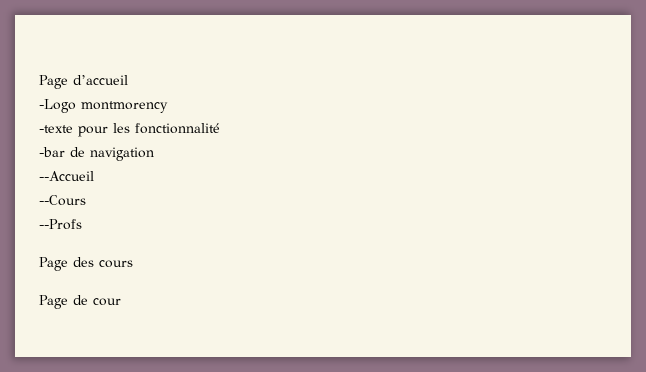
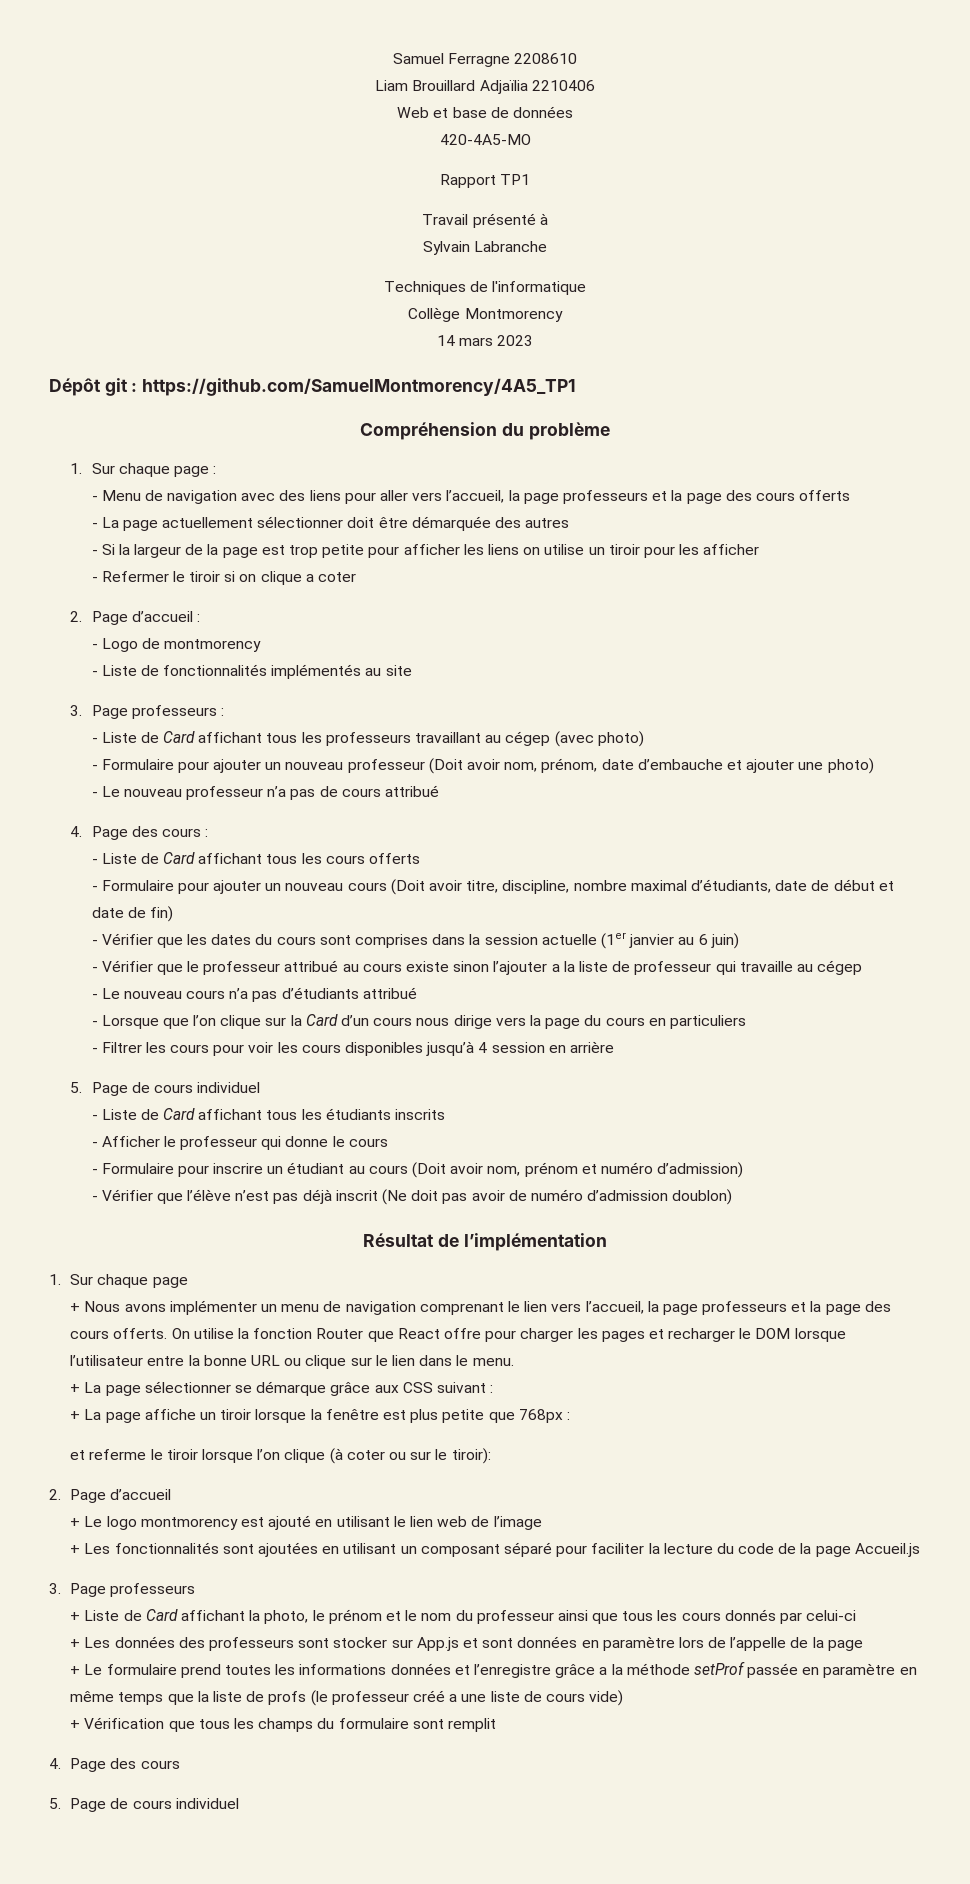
[39,75,128,89] [39,99,168,113] [39,123,220,137] [39,147,154,161] [39,171,94,181] [39,195,86,206] [39,219,82,230] Page d’accueil // -Logo montmorency // -texte pour les fonctionnalité // -bar de navigation // --Accueil // --Cours // --Profs // -> [392,53,578,67] [375,80,595,94] [397,106,573,118] [439,134,531,145] [439,174,531,188] [422,213,548,228] [422,241,548,255] [383,281,587,295] [408,307,563,322] [436,335,534,346] [49,378,577,396] [360,422,610,440] [70,463,217,477] [91,490,851,504] [91,516,570,531] [91,544,760,558] [91,571,357,585] [70,611,200,625] [91,638,262,652] [91,664,412,679] [70,705,224,719] [91,731,644,747] [91,758,874,774] [91,785,440,800] [70,826,209,840] [91,852,421,864] [91,879,894,895] [91,906,173,922] [91,932,739,949] [91,960,863,975] [91,987,417,1002] [91,1014,746,1029] [91,1041,614,1056] [70,1082,261,1096] [91,1108,446,1120] [91,1136,388,1150] [91,1162,744,1178] [91,1189,733,1205] [363,1233,607,1251] [49,1274,188,1288] [70,1300,891,1315] [70,1328,846,1342] [70,1355,514,1369] [70,1381,494,1396] [70,1409,570,1423] [70,1448,491,1464] [49,1489,172,1503] [70,1515,542,1530] [70,1542,920,1557] [49,1583,196,1597] [70,1609,857,1624] [70,1636,863,1651] [70,1661,917,1678] [70,1690,624,1706] [70,1717,496,1732] [49,1758,61,1769] Samuel Ferragne 2208610 // Liam Brouillard Adjaïlia 2210406 // Web et base de données // 420-4A5-MO // Rapport TP1 // Travail présenté à // Sylvain Labranche // Techniques de l'informatique // Collège Montmorency // 14 mars 2023 // Dépôt git : https://github.com/SamuelMontmorency/4A5_TP1 // Compréhension du problème // 1. Sur chaque page : // - Menu de navigation avec des liens pour aller vers l’accueil, la page professeurs et la page des cours offerts // - La page actuellement sélectionner doit être démarquée des autres // - Si la largeur de la page est trop petite pour afficher les liens on utilise un tiroir pour les afficher // - Refermer le tiroir si on clique a coter // 2. Page d’accueil : // - Logo de montmorency // - Liste de fonctionnalités implémentés au site // 3. Page professeurs : // - Liste de Card affichant tous les professeurs travaillant au cégep (avec photo) // - Formulaire pour ajouter un nouveau professeur (Doit avoir nom, prénom, date d’embauche et ajouter une photo) // - Le nouveau professeur n’a pas de cours attribué // 4. Page des cours : // - Liste de Card affichant tous les cours offerts // - Formulaire pour ajouter un nouveau cours (Doit avoir titre, discipline, nombre maximal d’étudiants, date de début et date de fin) // - Vérifier que les dates du cours sont comprises dans la session actuelle (1er janvier au 6 juin) // - Vérifier que le professeur attribué au cours existe sinon l’ajouter a la liste de professeur qui travaille au cégep // - Le nouveau cours n’a pas d’étudiants attribué // - Lorsque que l’on clique sur la Card d’un cours nous dirige vers la page du cours en particuliers // - Filtrer les cours pour voir les cours disponibles jusqu’à 4 session en arrière // 5. Page de cours individuel // - Liste de Card affichant tous les étudiants inscrits // - Afficher le professeur qui donne le cours // - Formulaire pour inscrire un étudiant au cours (Doit avoir nom, prénom et numéro d’admission) // - Vérifier que l’élève n’est pas déjà inscrit (Ne doit pas avoir de numéro d’admission doublon) // Résultat de l’implémentation // 1. Sur chaque page // + Nous avons implémenter un menu de navigation comprenant le lien vers l’accueil, la page professeurs et la page des cours offerts. On utilise la fonction Router que React offre pour charger les pages et recharger le DOM lorsque l’utilisateur entre la bonne URL ou clique sur le lien dans le menu. // + La page sélectionner se démarque grâce aux CSS suivant : // + La page affiche un tiroir lorsque la fenêtre est plus petite que 768px : // et referme le tiroir lorsque l’on clique (à coter ou sur le tiroir): // 2. Page d’accueil // + Le logo montmorency est ajouté en utilisant le lien web de l’image // + Les fonctionnalités sont ajoutées en utilisant un composant séparé pour faciliter la lecture du code de la page Accueil.js // 3. Page professeurs // + Liste de Card affichant la photo, le prénom et le nom du professeur ainsi que tous les cours donnés par celui-ci // + Les données des professeurs sont stocker sur App.js et sont données en paramètre lors de l’appelle de la page // + Le formulaire prend toutes les informations données et l’enregistre grâce a la méthode setProf passée en paramètre en même temps que la liste de profs (le professeur créé a une liste de cours vide) // + Vérification que tous les champs du formulaire sont remplit // 4.
[39,295,121,309] Page de cour -> [49,1798,239,1812] 5. Page de cours individuel

